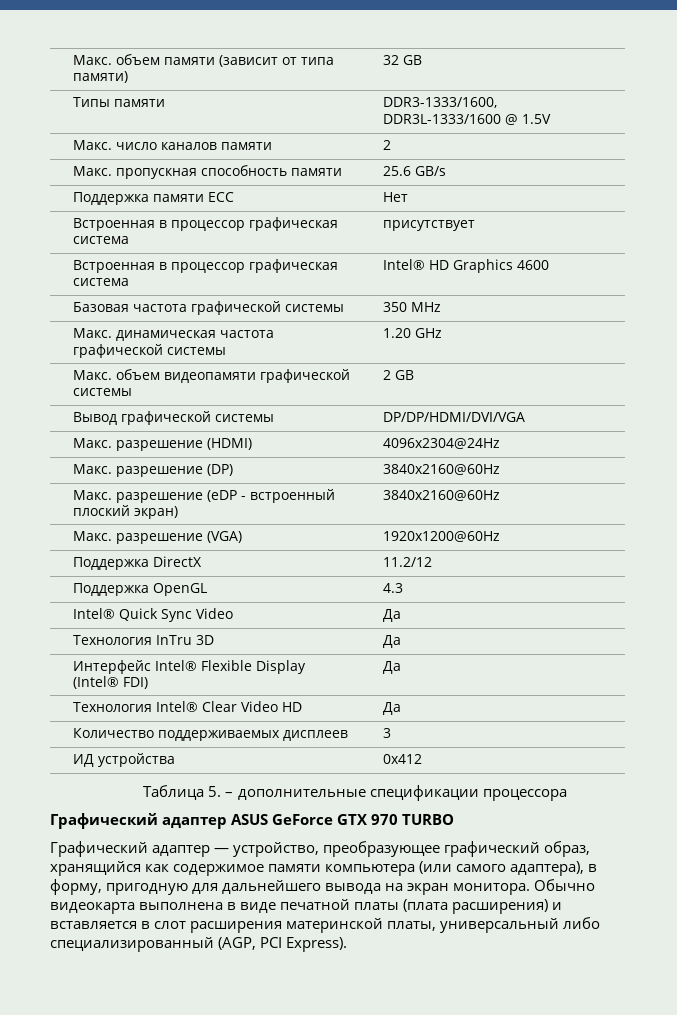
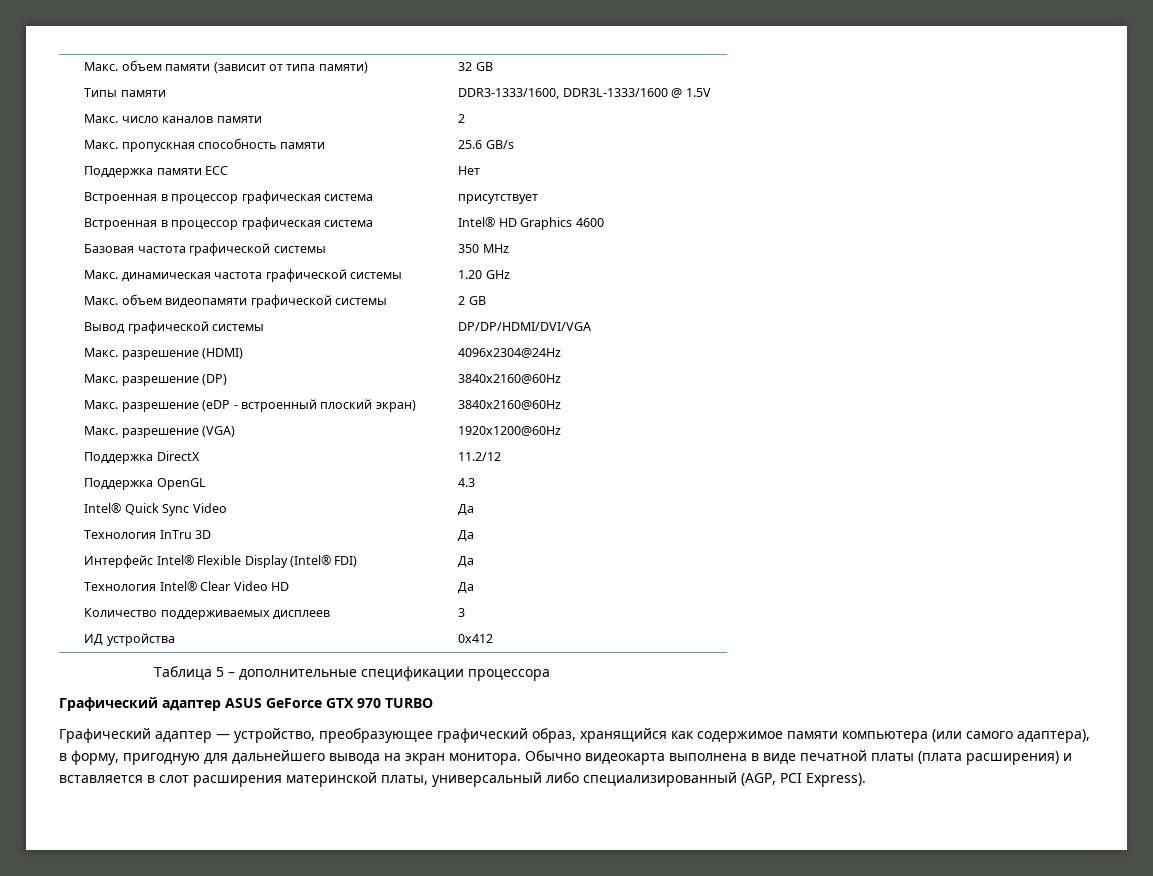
[208,786,222,797] 5. -> [216,667,225,677] 5

